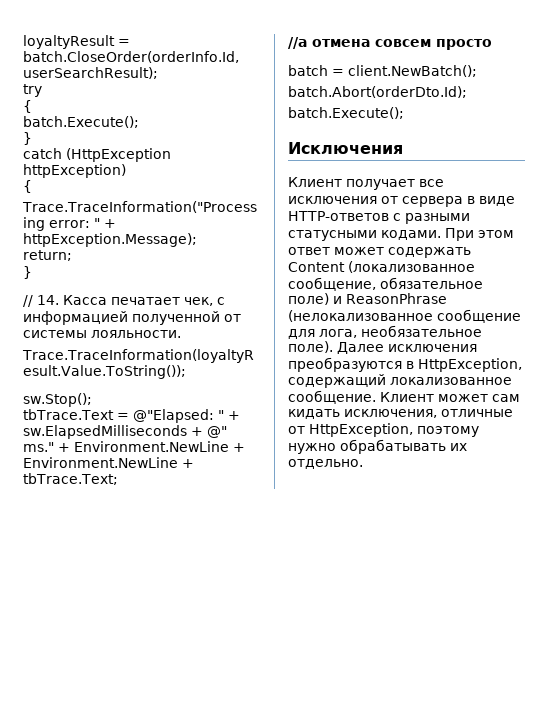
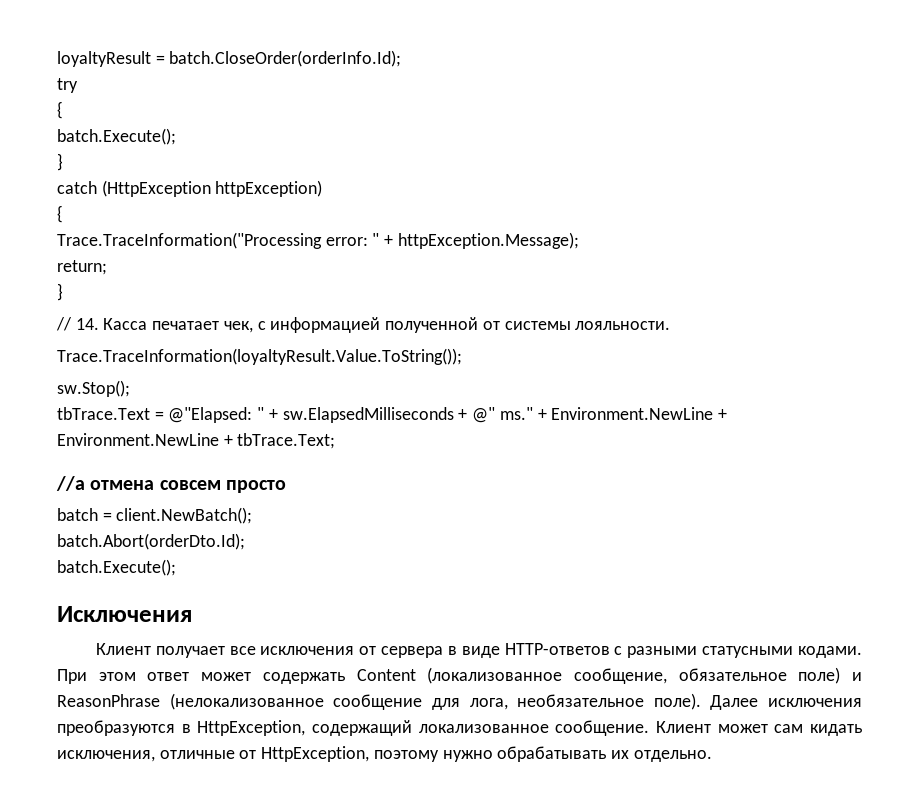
[23,51,239,63] [23,67,158,79] batch.CloseOrder(orderInfo.Id, userSearchResult); -> [169,50,402,67] batch.CloseOrder(orderInfo.Id);

